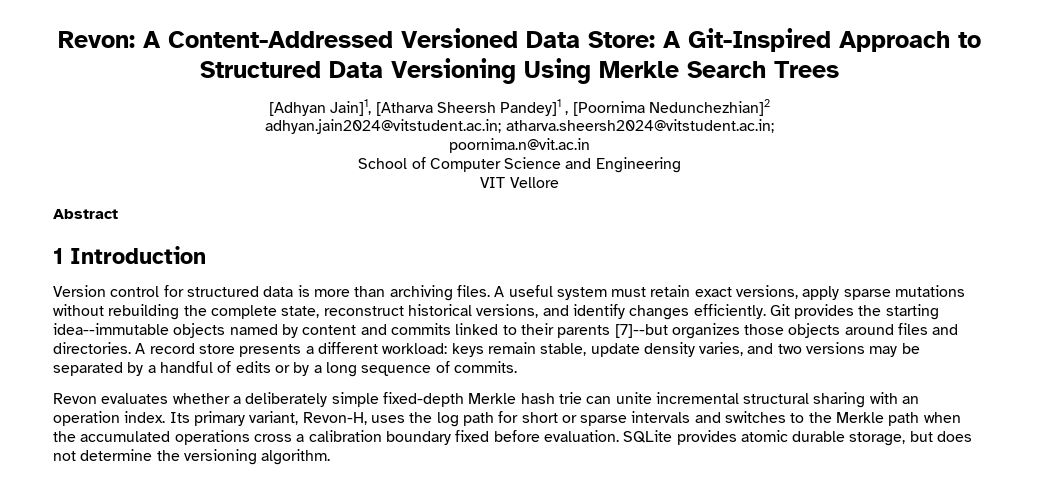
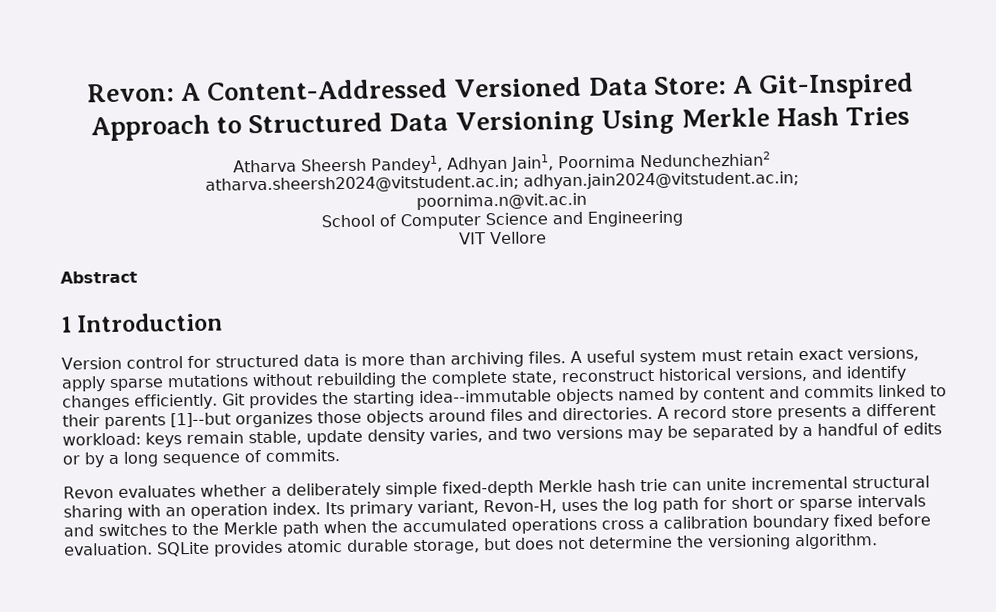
[687,61,839,78] [268,99,771,116] Search Trees // [Adhyan Jain]1, [Atharva Sheersh Pandey]1 , [Poornima Nedunchezhian]2 // -> [775,106,911,127] [232,151,771,174] [204,174,519,194] Hash Tries // Atharva Sheersh Pandey1, Adhyan Jain1, Poornima Nedunchezhian2 // atharva.sheersh2024@vitstudent.ac.in;
[505,119,774,133] atharva.sheersh2024@vitstudent.ac.in; -> (799, 180) none
[614,324,668,338] [7]--but -> [170,412,231,428] [1]--but

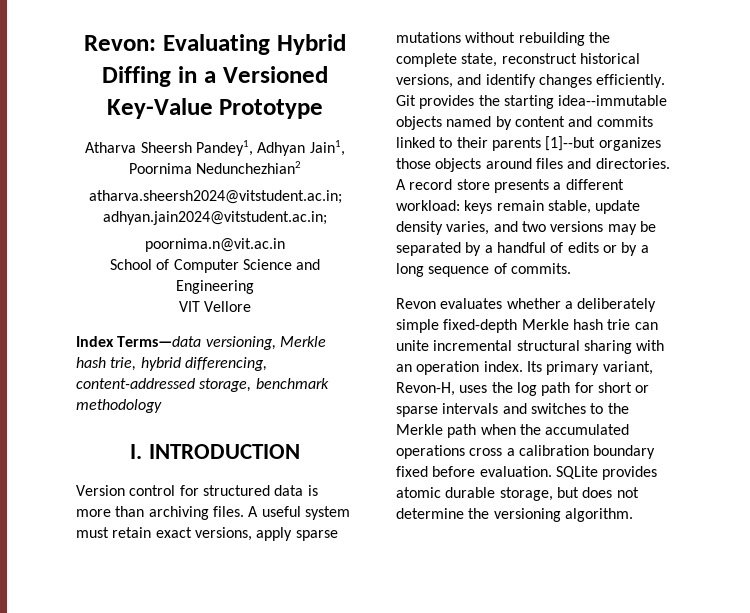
[181,72,915,102] [90,106,911,142] A Content-Addressed Versioned Data Store: A Git-Inspired Approach to Structured Data Versioning Using Merkle Hash Tries -> [163,34,346,55] [102,66,328,87] [106,98,324,119] Evaluating Hybrid Diffing in a Versioned Key-Value Prototype
[60,270,138,284] [61,312,224,333] Abstract // 1 Introduction -> [76,336,326,350] [76,357,267,371] [76,378,329,392] [76,399,162,413] [130,444,300,459] Index Terms—data versioning, Merkle hash trie, hybrid differencing, content-addressed storage, benchmark methodology // I. INTRODUCTION

